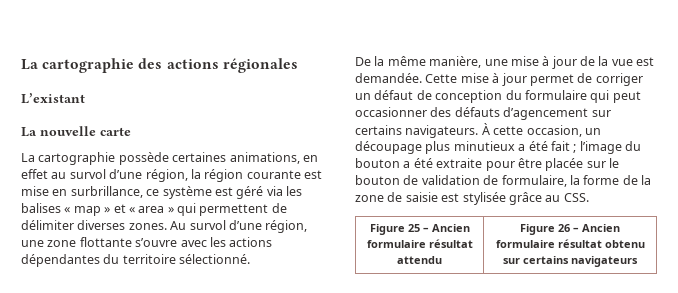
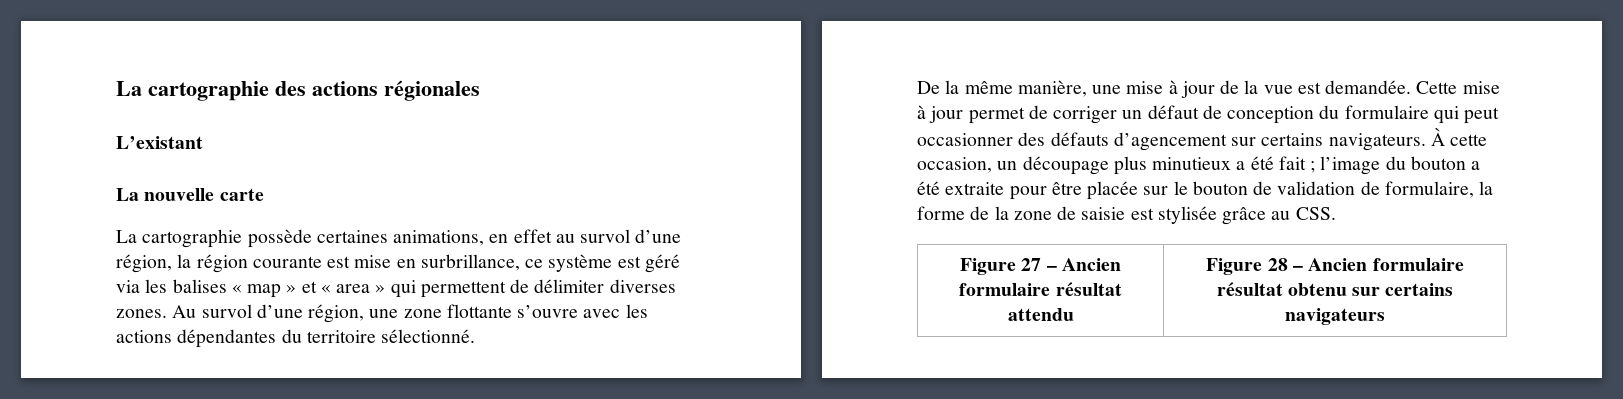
[407,224,420,232] 25 -> [1021,258,1042,271] 27
[558,224,570,232] 26 -> [1267,258,1288,271] 28

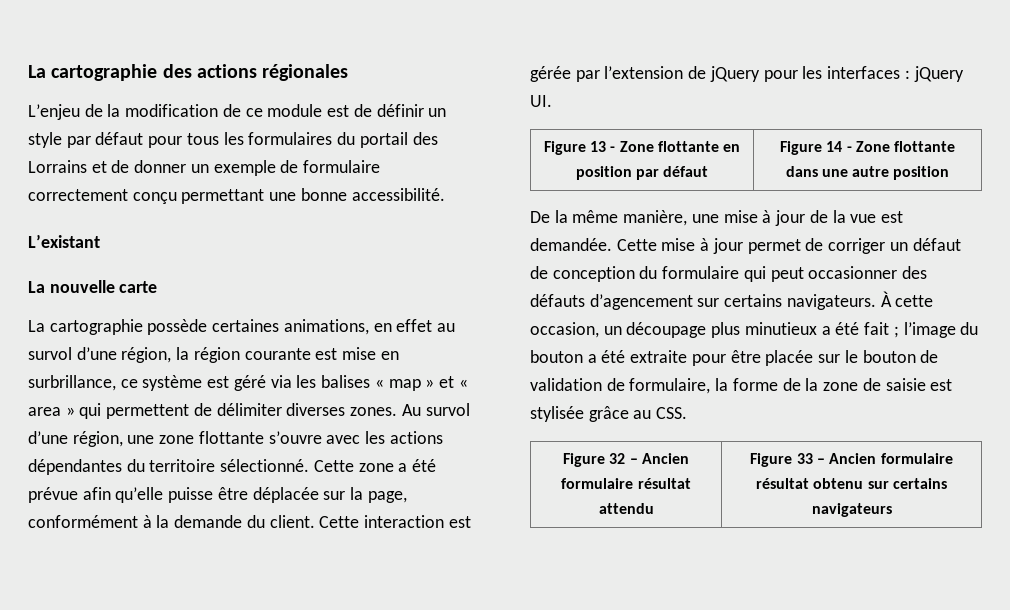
(480, 90) none -> [28,104,447,120] [28,132,438,148] [28,160,381,176] [28,188,445,204] // L’enjeu de la modification de ce module est de définir un style par défaut pour tous les formulaires du portail des Lorrains et de donner un exemple de formulaire correctement conçu permettant une bonne accessibilité.
(476, 336) none -> [313,459,437,472] [28,487,407,503] [28,515,471,528] [530,66,964,82] [530,95,552,107] [543,141,741,155] [575,166,709,180] [779,141,956,155] [785,166,950,180] Cette zone a été prévue afin qu’elle puisse être déplacée sur la page, conformément à la demande du client. Cette interaction est gérée par l’extension de jQuery pour les interfaces : jQuery UI. // Figure 13 - Zone flottante en position par défaut | Figure 14 - Zone flottante dans une autre position
[1021,258,1042,271] 27 -> [609,453,626,464] 32
[1267,258,1288,271] 28 -> [796,453,813,464] 33

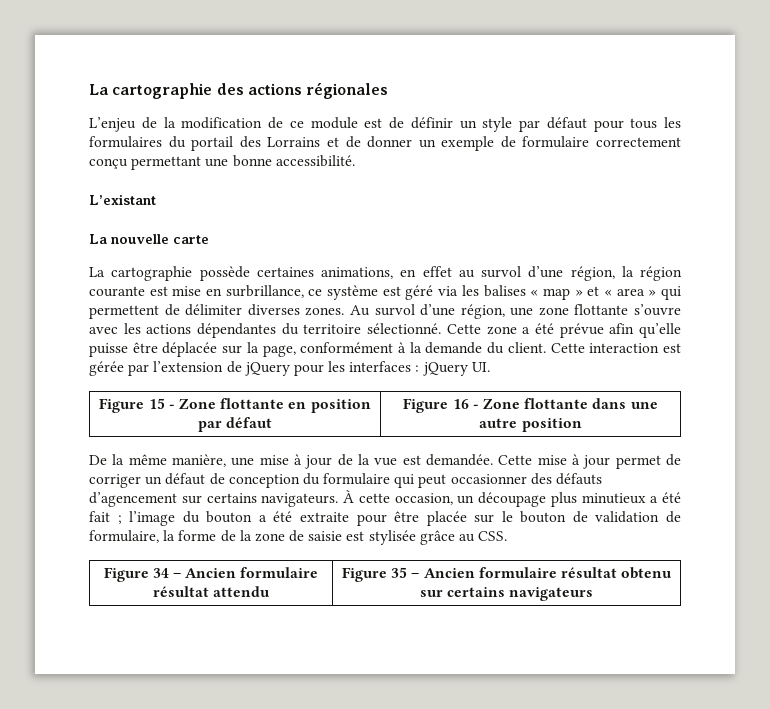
[590,141,607,152] 13 -> [148,398,165,409] 15
[826,141,843,152] 14 -> [452,399,469,409] 16
[609,453,626,464] 32 -> [152,568,169,578] 34
[796,453,813,464] 33 -> [391,567,408,578] 35

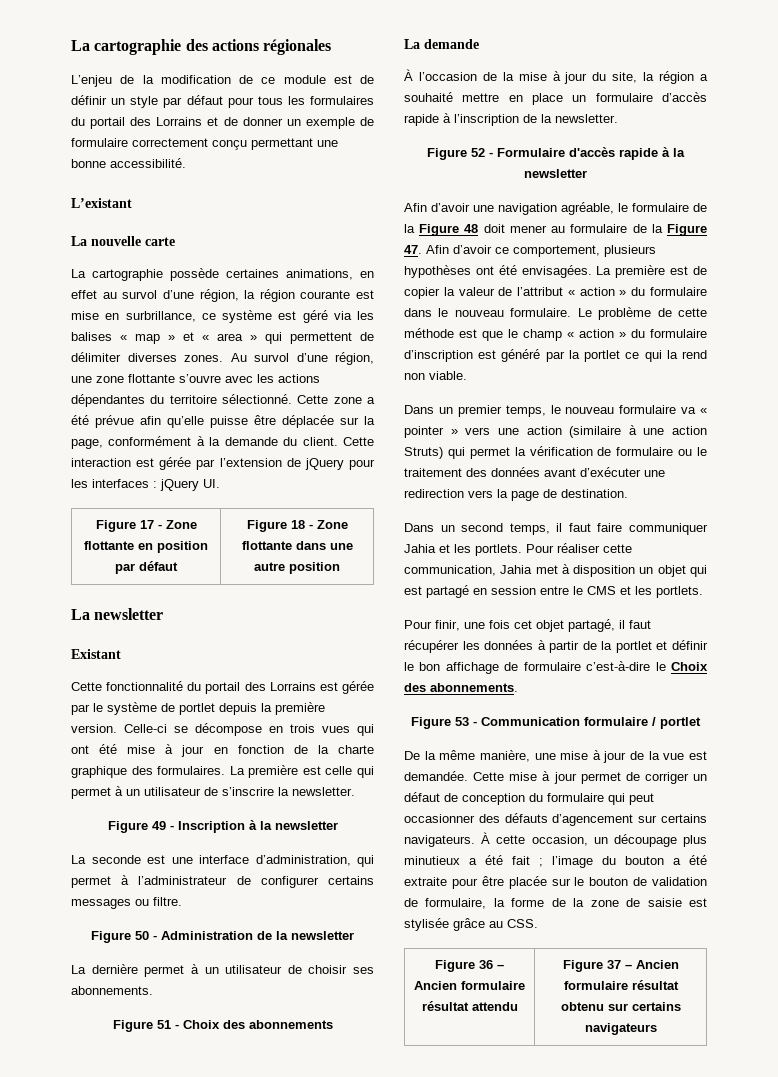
[148,398,165,409] 15 -> [139,520,154,529] 17
[452,399,469,409] 16 -> [290,520,305,529] 18
(582, 425) none -> [71,608,164,620] [71,649,121,659] [71,681,374,694] [71,702,325,715] [71,723,374,736] [71,744,374,757] [71,765,374,778] [71,786,355,799] [107,820,338,833] [71,855,374,867] [71,875,374,888] [71,897,182,909] [91,931,354,943] [71,964,374,977] [71,986,153,995] [112,1020,333,1032] [404,39,479,49] [404,69,708,84] [404,92,707,105] [404,113,618,126] [427,147,685,160] [524,169,587,178] [404,202,707,215] [404,224,707,236] [404,245,656,257] [404,265,707,278] [404,287,707,299] [404,307,707,320] [404,328,707,341] [404,349,707,362] [404,371,467,380] [404,405,707,417] [404,425,707,438] [404,446,707,459] [404,467,665,477] [404,489,628,501] [404,523,708,535] [404,543,632,556] [404,564,707,577] [404,585,703,598] [404,619,651,632] [404,640,708,653] [404,661,708,674] [404,683,518,692] [411,717,701,729] // La newsletter // Existant // Cette fonctionnalité du portail des Lorrains est gérée par le système de portlet depuis la première version. Celle-ci se décompose en trois vues qui ont été mise à jour en fonction de la charte graphique des formulaires. La première est celle qui permet à un utilisateur de s’inscrire la newsletter. // Figure 49 - Inscription à la newsletter // La seconde est une interface d’administration, qui permet à l’administrateur de configurer certains messages ou filtre. // Figure 50 - Administration de la newsletter // La dernière permet à un utilisateur de choisir ses abonnements. // Figure 51 - Choix des abonnements // La demande // À l’occasion de la mise à jour du site, la région a souhaité mettre en place un formulaire d’accès rapide à l’inscription de la newsletter. // Figure 52 - Formulaire d'accès rapide à la newsletter // Afin d’avoir une navigation agréable, le formulaire de la Figure 48 doit mener au formulaire de la Figure 47. Afin d’avoir ce comportement, plusieurs hypothèses ont été envisagées. La première est de copier la valeur de l’attribut « action » du formulaire dans le nouveau formulaire. Le problème de cette méthode est que le champ « action » du formulaire d’inscription est généré par la portlet ce qui la rend non viable. // Dans un premier temps, le nouveau formulaire va « pointer » vers une action (similaire à une action Struts) qui permet la vérification de formulaire ou le traitement des données avant d’exécuter une redirection vers la page de destination. // Dans un second temps, il faut faire communiquer Jahia et les portlets. Pour réaliser cette communication, Jahia met à disposition un objet qui est partagé en session entre le CMS et les portlets. // Pour finir, une fois cet objet partagé, il faut récupérer les données à partir de la portlet et définir le bon affichage de formulaire c’est-à-dire le Choix des abonnements. // Figure 53 - Communication formulaire / portlet
[152,568,169,578] 34 -> [479,960,493,969] 36
[391,567,408,578] 35 -> [606,960,621,969] 37

